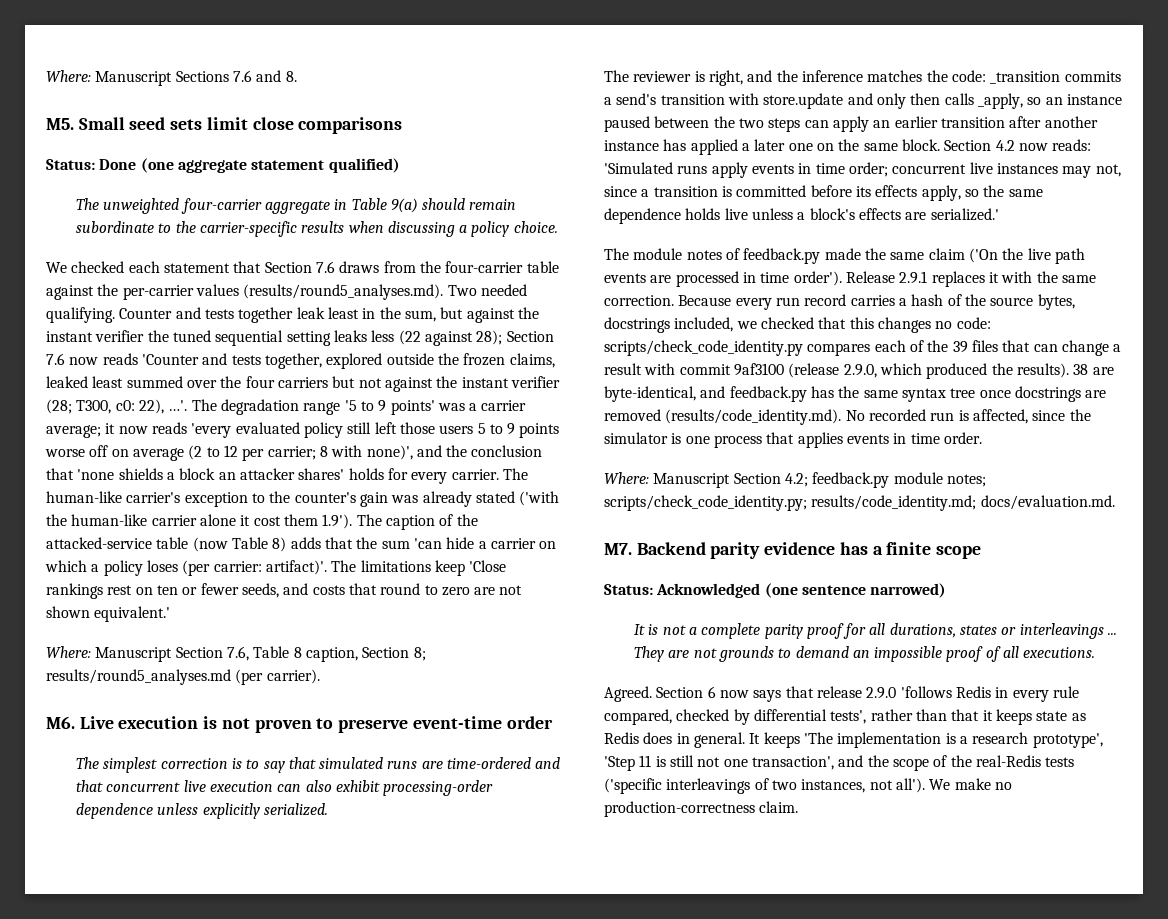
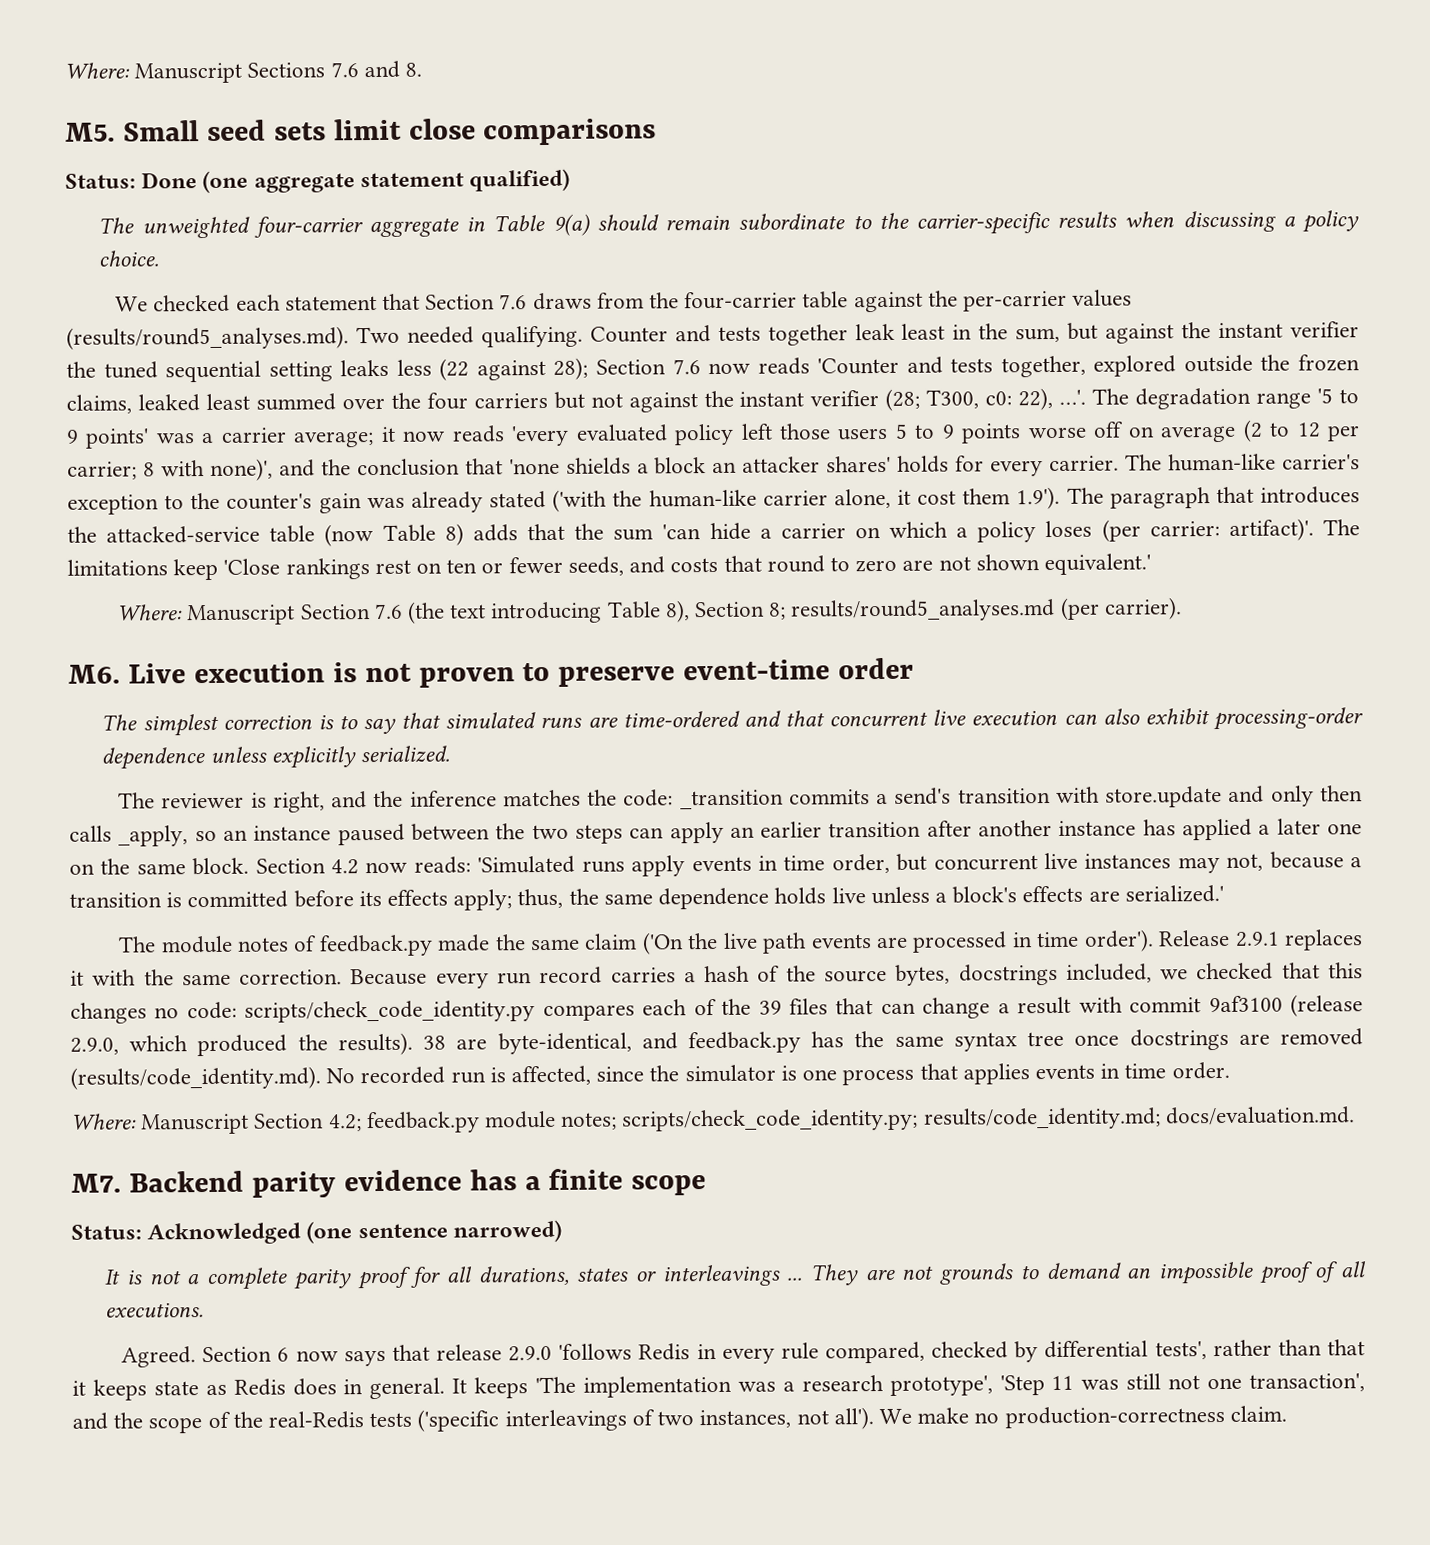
[347,422,372,434] still -> (735, 434) none
[199,514,236,526] alone -> [833,488,891,509] alone,
[385,514,454,530] caption of -> [1109,486,1360,509] paragraph that introduces
[226,646,358,662] 7.6, Table 8 caption, -> [373,600,690,624] 7.6 (the text introducing Table 8),
[848,162,888,177] order; -> [831,853,928,874] order, but
[604,186,637,197] since -> [1269,851,1344,869] because
[921,185,979,201] apply, so -> [453,888,564,911] apply; thus,
[945,733,956,744] is -> [737,1381,776,1392] was
[655,756,666,767] is -> [1081,1379,1120,1390] was

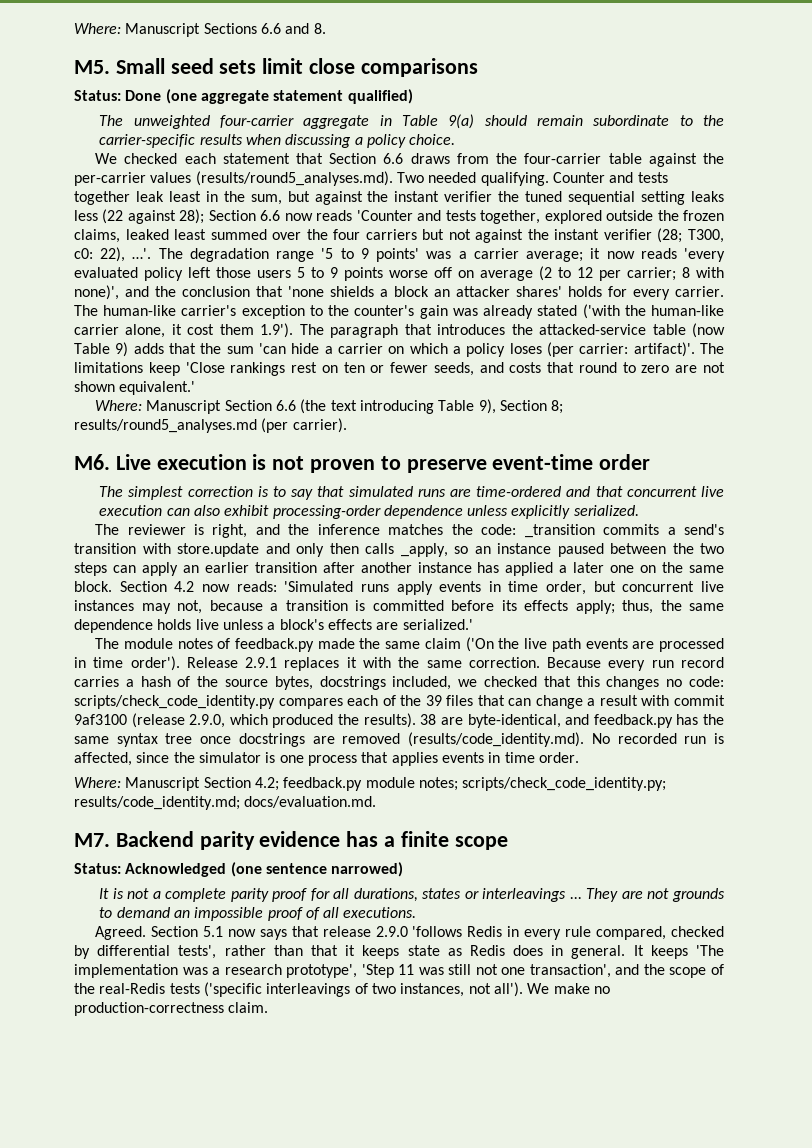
[330,62,359,78] 7.6 -> [260,23,281,34] 6.6
[499,294,528,310] 7.6 -> [383,153,404,164] 6.6
[672,359,701,375] 7.6 -> [260,210,281,221] 6.6
[444,523,464,546] 8) -> [115,342,129,357] 9)
[373,603,403,620] 7.6 -> [276,400,297,411] 6.6
[664,600,690,623] 8), -> [478,399,496,414] 9),
[277,1347,290,1362] 6 -> [202,926,223,937] 5.1

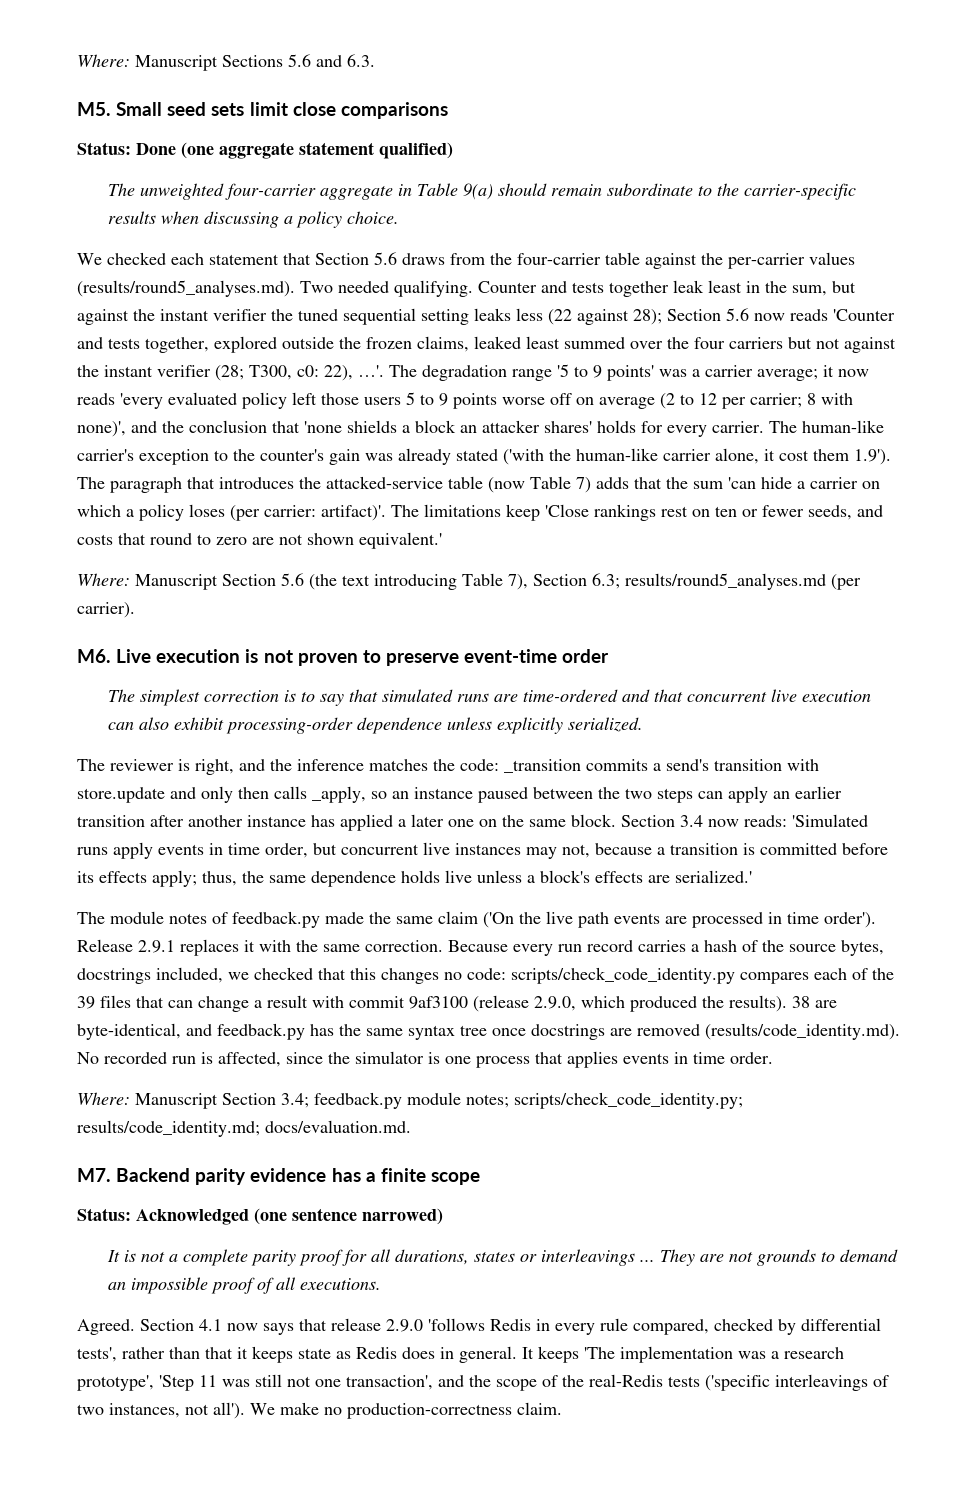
[260,23,326,34] 6.6 and 8. -> [288,54,375,67] 5.6 and 6.3.
[383,153,404,164] 6.6 -> [374,252,397,265] 5.6
[260,210,281,221] 6.6 -> [726,308,749,321] 5.6
[115,342,129,357] 9) -> [576,477,591,493] 7)
[276,400,297,411] 6.6 -> [281,573,304,586] 5.6
[478,399,564,414] 9), Section 8; -> [508,573,620,590] 7), Section 6.3;
[174,581,195,592] 4.2 -> [680,815,703,827] 3.4
[254,777,279,791] 4.2; -> [281,1093,309,1108] 3.4;
[202,926,223,937] 5.1 -> [199,1319,222,1331] 4.1

